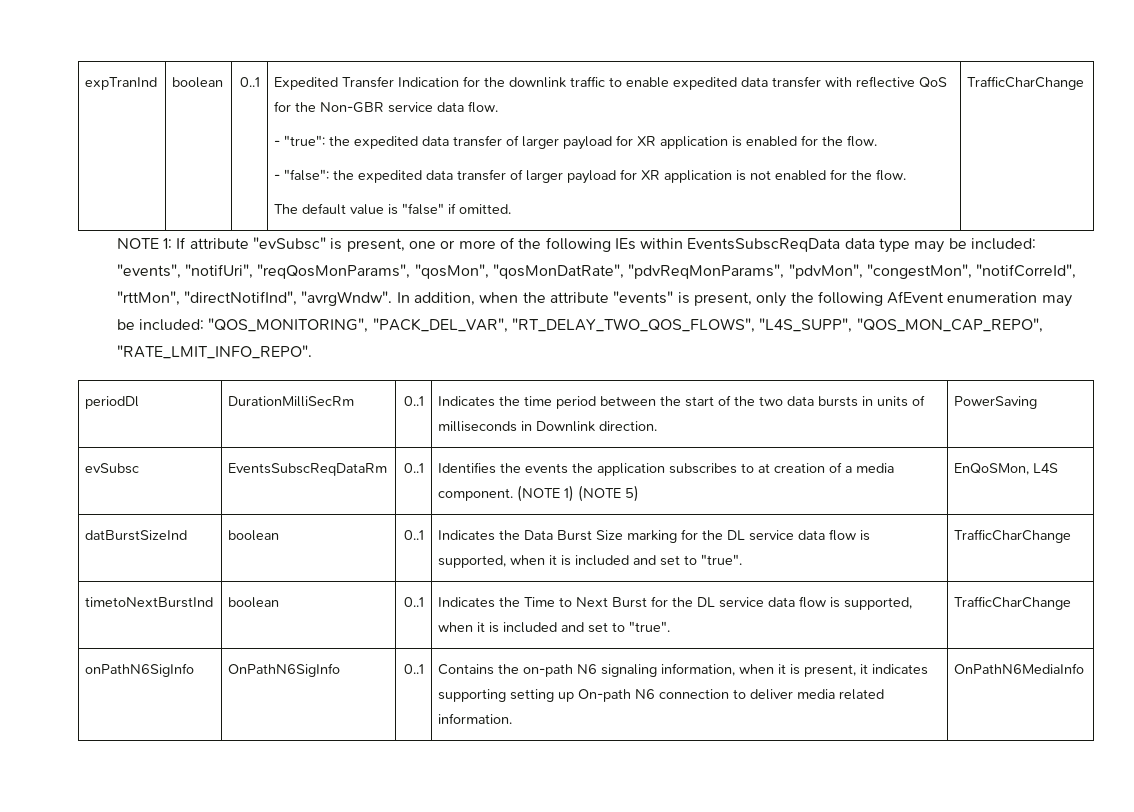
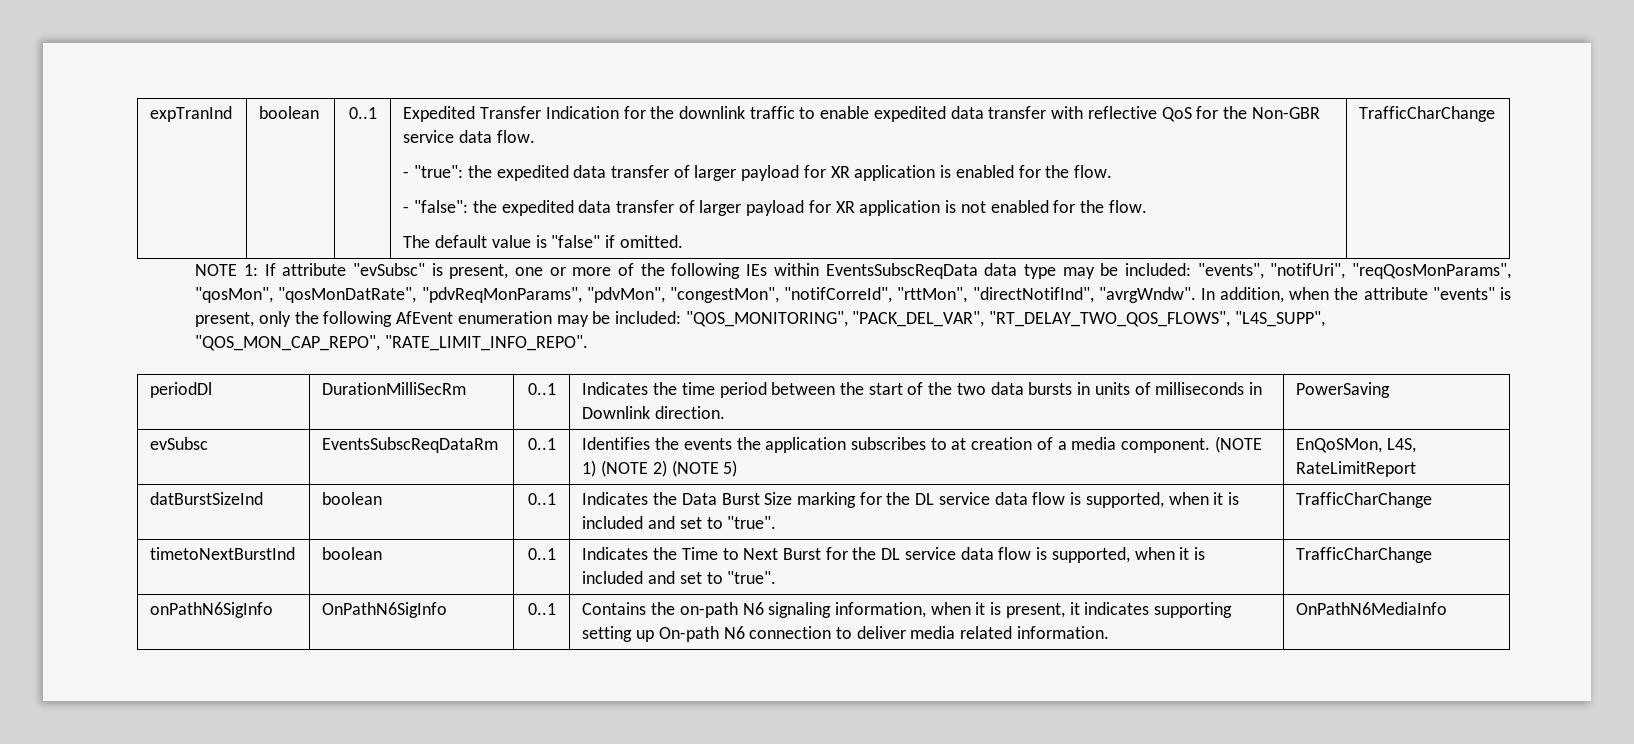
[116,345,312,359] "RATE_LMIT_INFO_REPO". -> [384,335,588,351] "RATE_LIMIT_INFO_REPO".
(622, 493) none -> [652,460,719,477] 2) (NOTE
[1033,463,1059,473] L4S -> [1387,438,1417,453] [1296,461,1417,477] L4S, RateLimitReport

